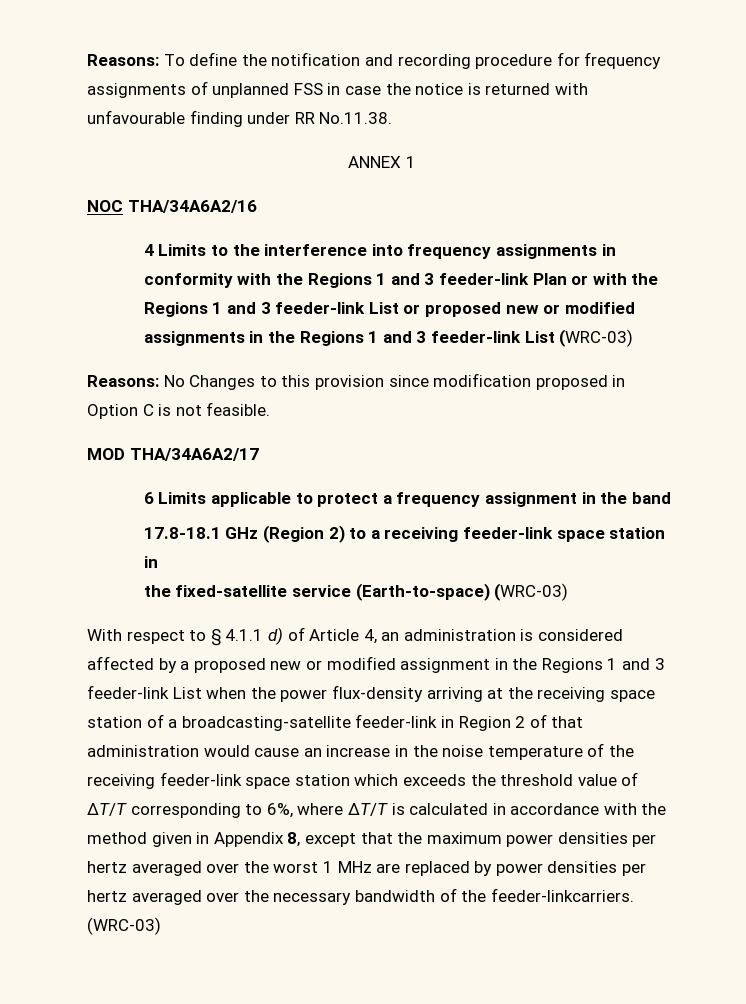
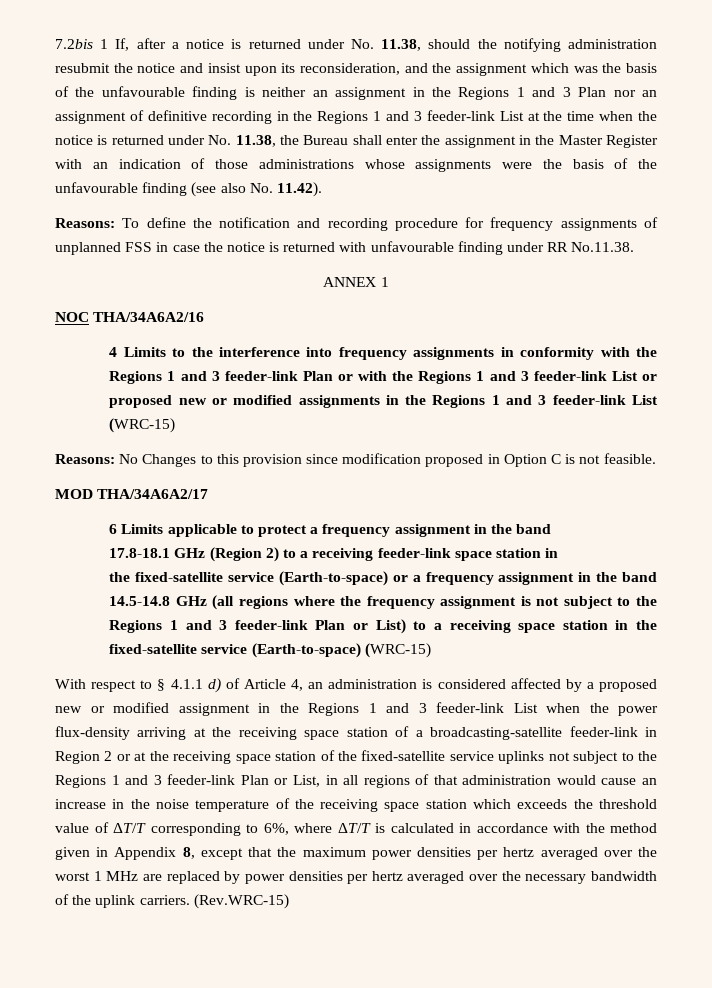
(87, 60) none -> [55,38,657,52] [55,63,657,76] [55,86,657,100] [55,110,657,124] [55,135,658,148] [55,158,657,172] [55,182,322,197] 7.2bis 1 If, after a notice is returned under No. 11.38, should the notifying administration resubmit the notice and insist upon its reconsideration, and the assignment which was the basis of the unfavourable finding is neither an assignment in the Regions 1 and 3 Plan nor an assignment of definitive recording in the Regions 1 and 3 feeder-link List at the time when the notice is returned under No. 11.38, the Bureau shall enter the assignment in the Master Register with an indication of those administrations whose assignments were the basis of the unfavourable finding (see also No. 11.42). //
[559,329,634,347] (WRC-03) -> [109,418,176,433] (WRC-15)
[494,583,569,601] (WRC-03) -> [392,572,657,585] [109,595,657,610] [109,619,657,634] [109,643,431,658] or a frequency assignment in the band 14.5-14.8 GHz (all regions where the frequency assignment is not subject to the Regions 1 and 3 feeder-link Plan or List) to a receiving space station in the fixed-satellite service (Earth-to-space) (WRC-15)
(526, 722) none -> [116,750,657,764] [55,774,410,788] or at the receiving space station of the fixed-satellite service uplinks not subject to the Regions 1 and 3 feeder-link Plan or List, in all regions
[159,772,242,786] feeder-link -> (379, 805) none
[490,888,634,902] [87,917,161,935] feeder-linkcarriers. (WRC-03) -> [95,894,289,909] uplink carriers. (Rev.WRC-15)

